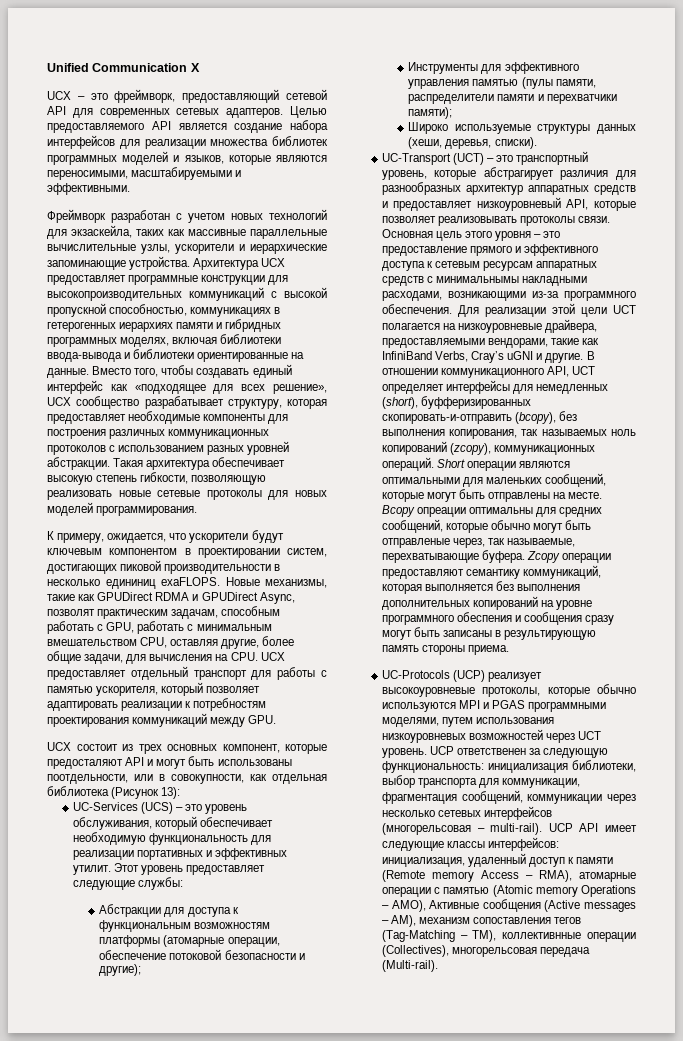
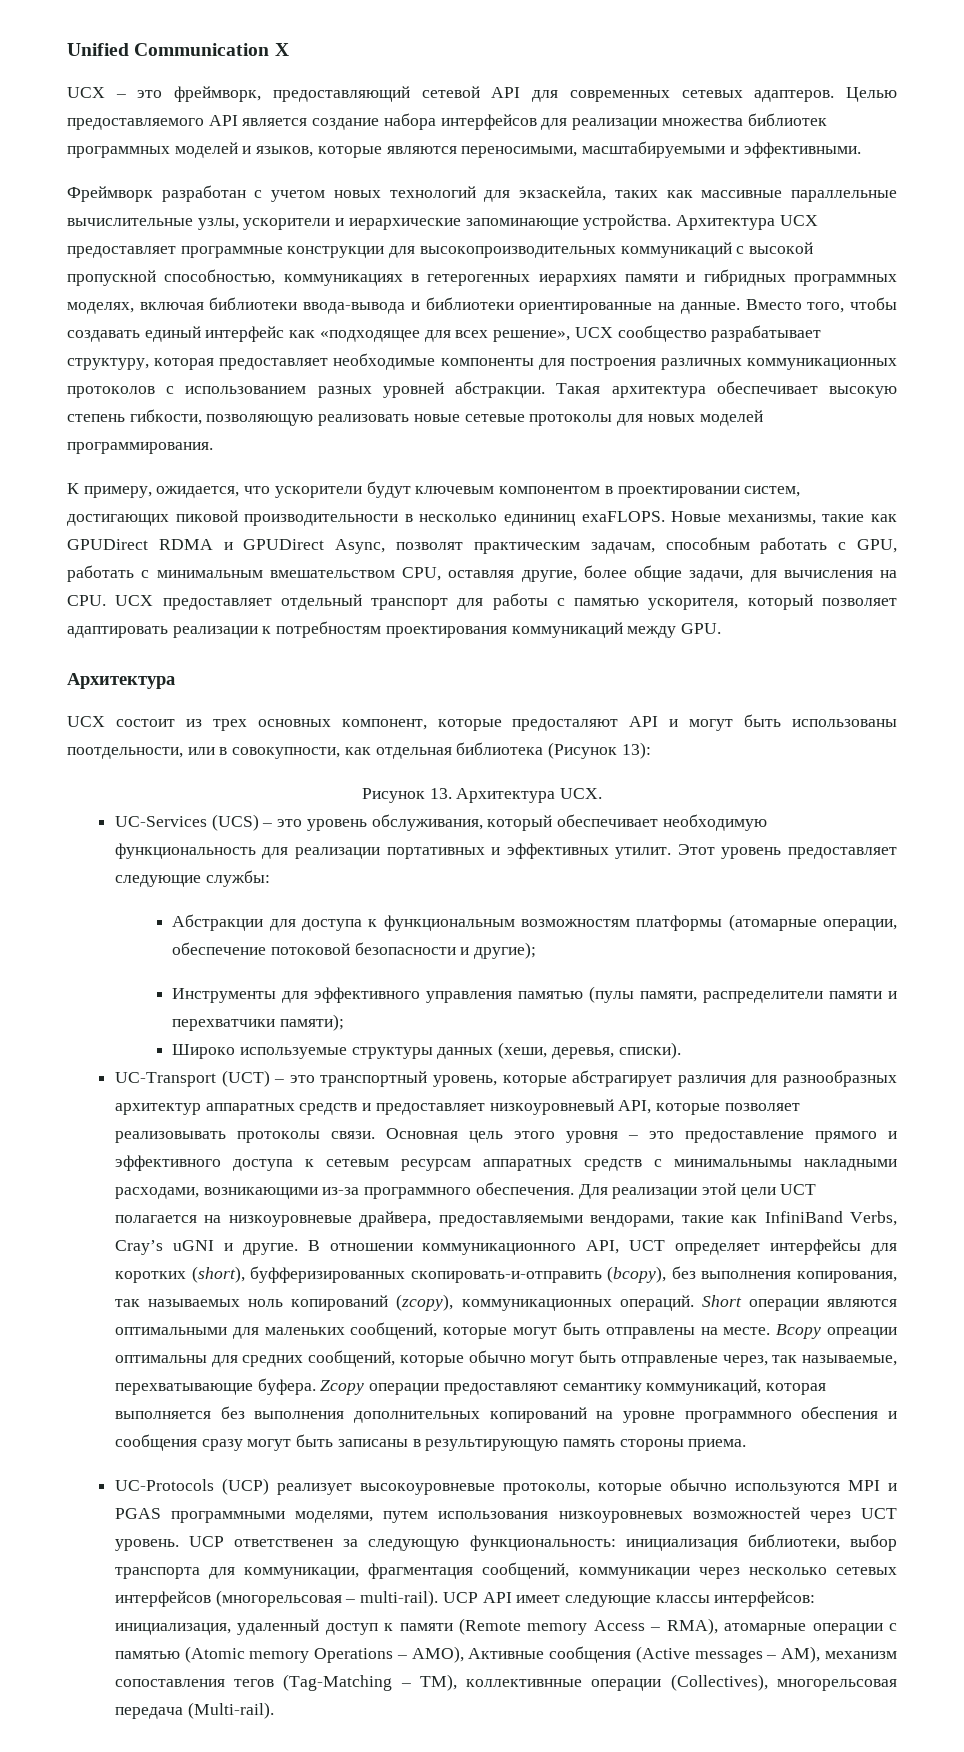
(277, 719) none -> [67,673,175,689] // Архитектура
(181, 793) none -> [361,788,603,803] // Рисунок 13. Архитектура UCX.
[536,384,609,394] немедленных -> [114,1271,186,1283] коротких

